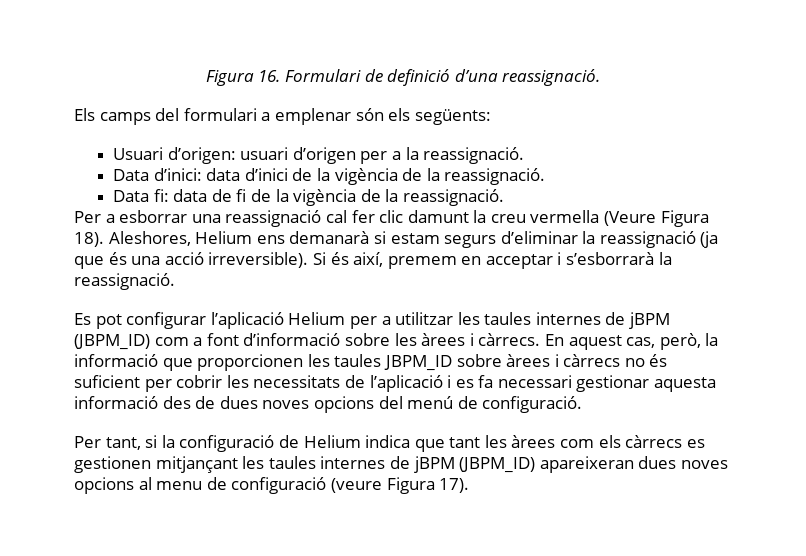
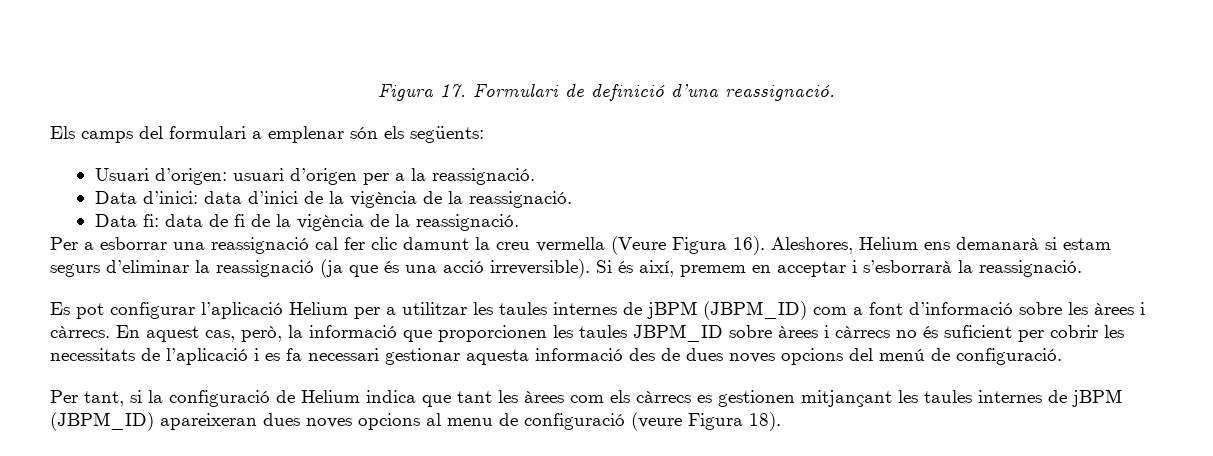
[205,70,281,86] Figura 16. -> [378,83,466,101] Figura 17.
[74,232,104,247] 18). -> [733,236,765,255] 16).
[439,478,470,493] 17). -> [749,412,781,431] 18).

